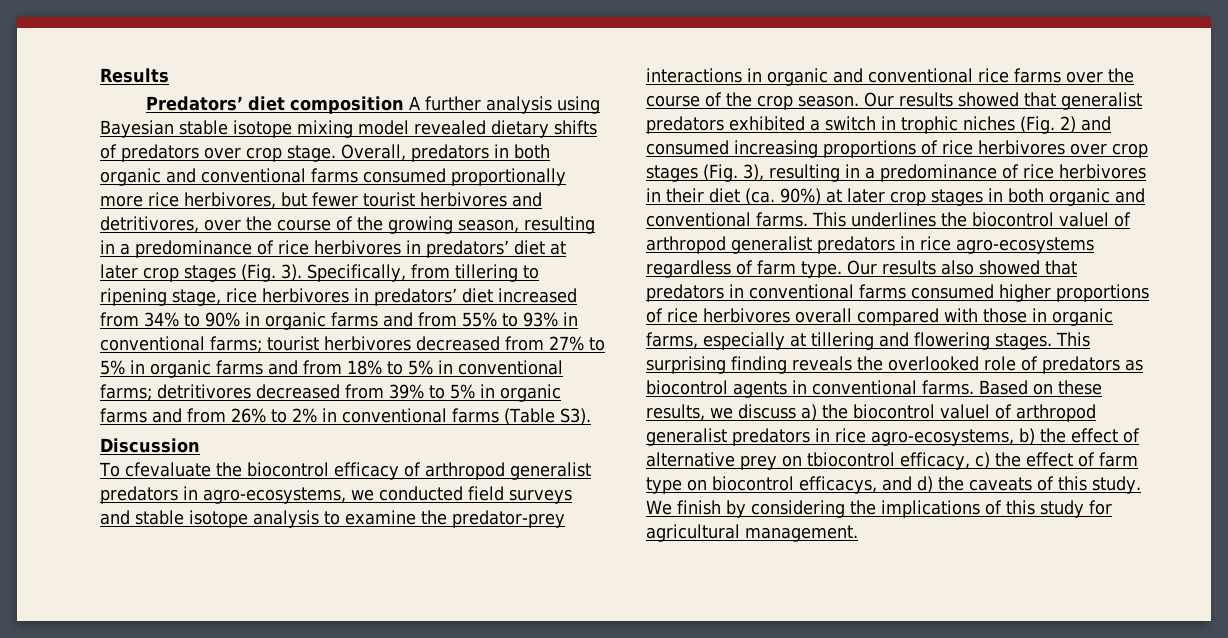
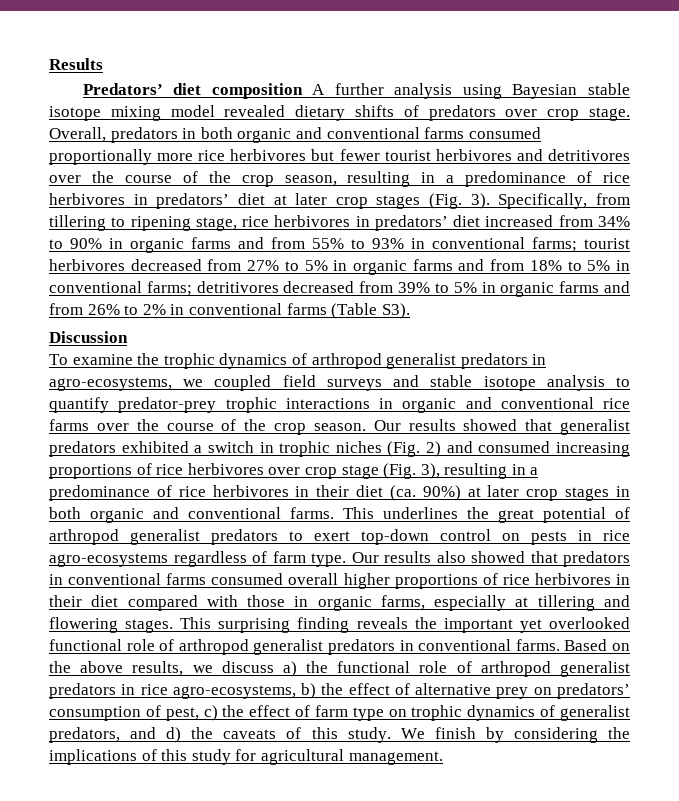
[184,192,276,209] herbivores, -> [230,149,307,161] herbivores
[100,216,453,234] detritivores, over the course of the growing -> [547,149,630,161] [49,171,274,187] detritivores over the course of the crop
[124,462,399,480] cfevaluate the biocontrol efficacy -> [72,353,288,369] examine the trophic dynamics
[379,486,463,501] conducted -> [214,375,272,391] coupled
[345,510,565,528] examine the predator-prey -> [49,397,277,413] quantify predator-prey trophic
[646,165,698,182] stages -> [341,465,379,479] stage
[972,212,1131,227] [646,236,895,254] biocontrol valuel of arthropod generalist predators -> [498,507,630,523] [49,529,567,545] great potential of arthropod generalist predators to exert top-down control on pests
(994, 291) none -> [288,573,339,585] overall
[795,308,852,323] overall -> [616,574,631,585] [49,595,119,607] in their diet
[888,356,1143,374] [646,380,787,398] overlooked role of predators as biocontrol agents -> [443,617,630,633] [49,639,395,655] important yet overlooked functional role of arthropod generalist predators
[1058,380,1102,395] these -> [49,661,124,673] the above
[853,404,990,419] biocontrol valuel -> [337,661,448,673] functional role
[807,452,970,470] tbiocontrol efficacy, -> [556,683,630,699] [49,705,199,721] predators’ consumption of pest,
[712,476,877,494] biocontrol efficacys, -> [411,705,631,721] [49,727,120,743] trophic dynamics of generalist predators,

